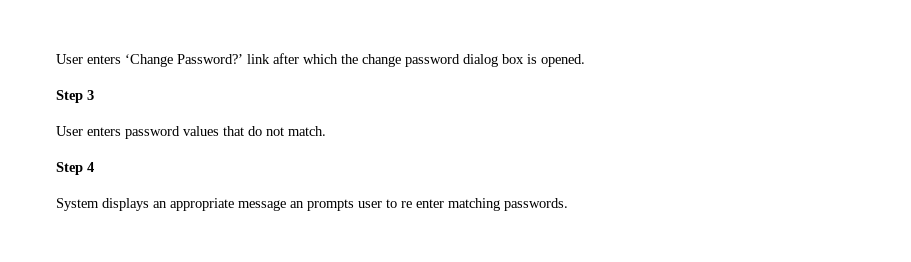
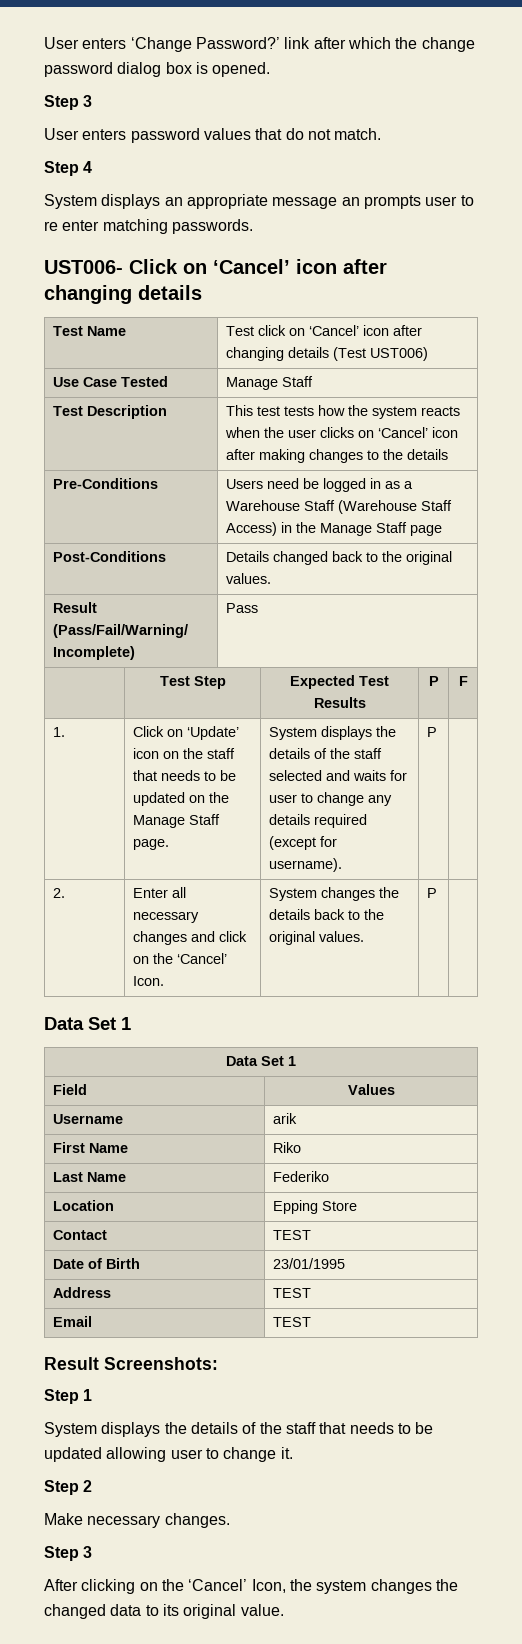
(568, 204) none -> [44,259,387,274] [44,285,202,304] [53,326,127,336] [226,325,423,336] [226,347,429,361] [53,376,169,387] [226,376,314,390] [53,405,168,419] [226,405,461,419] [225,427,459,438] [226,449,449,463] [53,478,159,489] [226,478,414,492] [226,500,453,514] [226,522,443,536] [53,551,167,562] [226,551,453,565] [226,573,272,584] [53,602,98,613] [53,624,189,638] [53,646,136,660] [226,603,259,613] [159,676,226,689] [290,675,390,689] [313,697,366,708] [428,676,439,686] [458,676,468,686] [53,727,66,737] [133,726,240,740] [133,748,236,759] [133,770,237,781] [133,792,230,806] [133,814,221,828] [133,839,170,850] [269,726,397,740] [269,748,383,759] [269,770,408,781] [269,792,393,806] [269,814,368,828] [269,836,338,850] [269,858,343,872] [427,727,438,737] [53,888,66,898] [133,887,187,898] [133,911,200,923] [133,931,248,945] [133,953,228,964] [133,976,165,986] [269,887,400,901] [269,909,385,920] [269,931,365,945] [427,888,438,898] [44,1017,131,1030] [226,1056,296,1066] [53,1084,88,1095] [347,1084,395,1095] [53,1114,124,1124] [273,1113,298,1124] [53,1142,129,1153] [273,1142,302,1153] [53,1172,127,1182] [273,1171,330,1182] [53,1200,115,1211] [273,1200,358,1214] [53,1230,108,1240] [273,1230,312,1240] [53,1258,141,1269] [273,1258,346,1269] [53,1287,112,1298] [273,1288,312,1298] [53,1316,93,1327] [273,1317,312,1327] [44,1357,218,1370] [44,1389,93,1404] [44,1422,434,1437] [44,1447,293,1462] [44,1480,93,1495] [44,1513,230,1528] [44,1546,93,1561] [44,1579,458,1594] [44,1604,284,1619] // UST006- Click on ‘Cancel’ icon after changing details // Test Name | Test click on ‘Cancel’ icon after changing details (Test UST006) // Use Case Tested | Manage Staff // Test Description | This test tests how the system reacts when the user clicks on ‘Cancel’ icon after making changes to the details // Pre-Conditions | Users need be logged in as a Warehouse Staff (Warehouse Staff Access) in the Manage Staff page // Post-Conditions | Details changed back to the original values. // Result (Pass/Fail/Warning/ Incomplete) | Pass // | Test Step | Expected Test Results | P | F // 1. | Click on ‘Update’ icon on the staff that needs to be updated on the Manage Staff page. | System displays the details of the staff selected and waits for user to change any details required (except for username). | P | // 2. | Enter all necessary changes and click on the ‘Cancel’ Icon. | System changes the details back to the original values. | P | // Data Set 1 // Data Set 1 // Field | Values // Username | arik // First Name | Riko // Last Name | Federiko // Location | Epping Store // Contact | TEST // Date of Birth | 23/01/1995 // Address | TEST // Email | TEST // Result Screenshots: // Step 1 // System displays the details of the staff that needs to be updated allowing user to change it. // Step 2 // Make necessary changes. // Step 3 // After clicking on the ‘Cancel’ Icon, the system changes the changed data to its original value.

